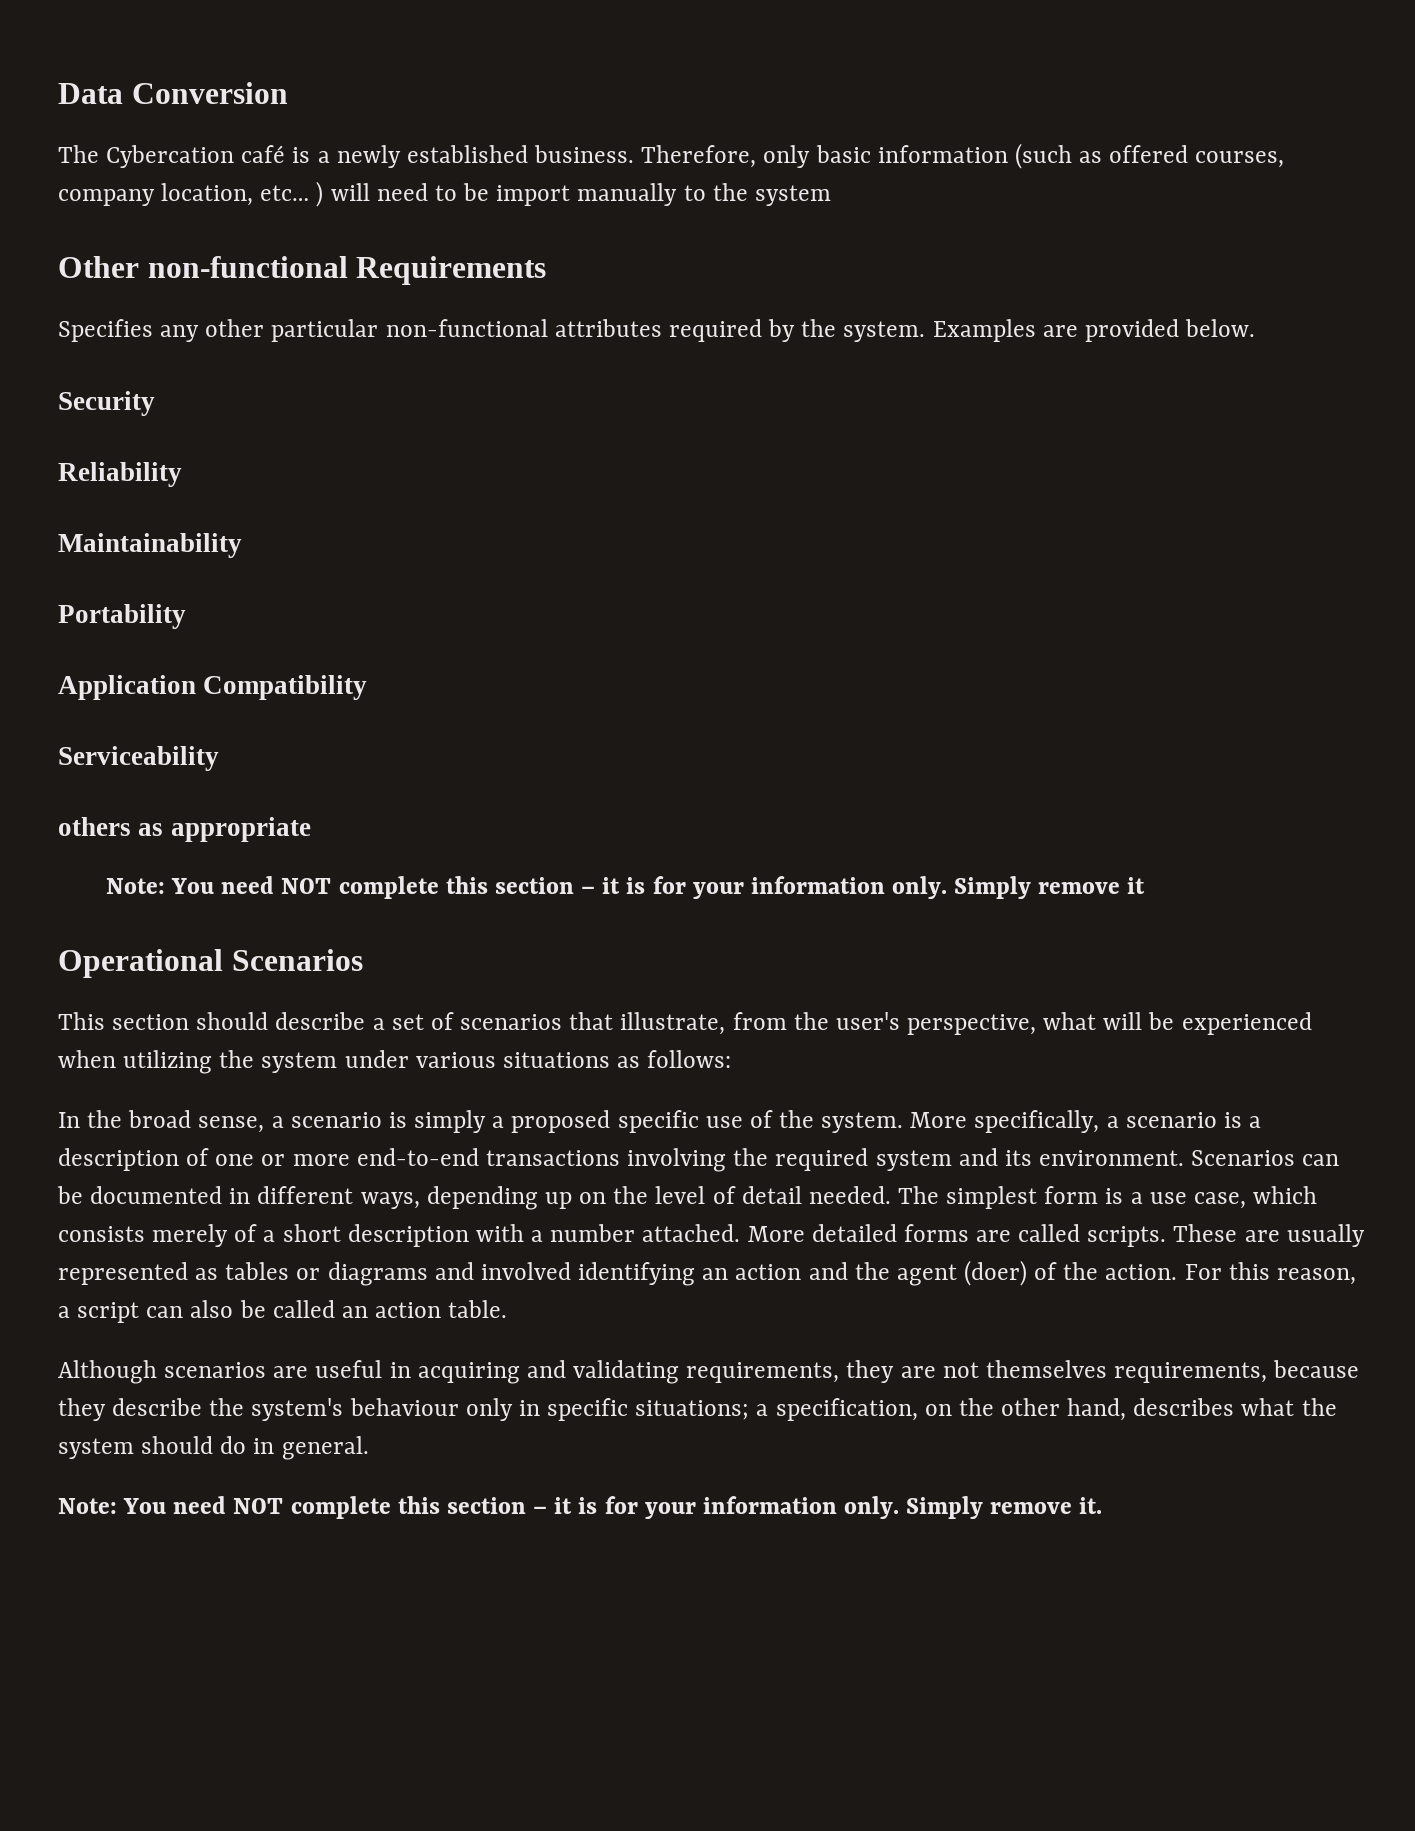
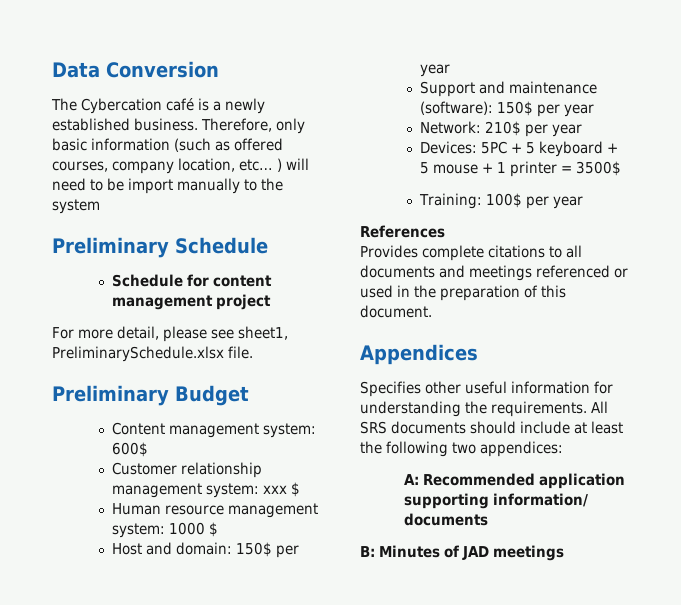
[58,256,547,285] [58,319,1256,342] [58,391,155,416] [58,462,182,487] [58,533,242,558] [58,604,186,629] [58,675,368,700] [58,746,219,771] [58,817,311,842] [105,876,1146,899] [58,949,363,978] [58,1012,1312,1035] [58,1050,732,1074] [58,1110,1262,1133] [58,1148,1340,1172] [57,1186,1318,1210] [58,1224,1365,1247] [58,1260,1356,1286] [58,1300,508,1323] [58,1360,1360,1384] [58,1398,1337,1421] [58,1436,369,1460] [58,1496,1103,1519] Other non-functional Requirements // Specifies any other particular non-functional attributes required by the system. Examples are provided below. // Security // Reliability // Maintainability // Portability // Application Compatibility // Serviceability // others as appropriate // Note: You need NOT complete this section – it is for your information only. Simply remove it // Operational Scenarios // This section should describe a set of scenarios that illustrate, from the user's perspective, what will be experienced when utilizing the system under various situations as follows: // In the broad sense, a scenario is simply a proposed specific use of the system. More specifically, a scenario is a description of one or more end-to-end transactions involving the required system and its environment. Scenarios can be documented in different ways, depending up on the level of detail needed. The simplest form is a use case, which consists merely of a short description with a number attached. More detailed forms are called scripts. These are usually represented as tables or diagrams and involved identifying an action and the agent (doer) of the action. For this reason, a script can also be called an action table. // Although scenarios are useful in acquiring and validating requirements, they are not themselves requirements, because they describe the system's behaviour only in specific situations; a specification, on the other hand, describes what the system should do in general. // Note: You need NOT complete this section – it is for your information only. Simply remove it. -> [52,237,268,258] [112,274,273,287] [112,294,272,310] [52,326,288,342] [52,346,253,362] [52,385,249,406] [112,422,317,438] [112,442,149,457] [112,462,263,478] [112,482,301,498] [112,503,319,518] [112,522,219,538] [112,542,300,558] [420,64,451,77] [420,81,598,97] [420,101,595,117] [420,121,583,137] [420,141,619,157] [420,161,622,177] [419,193,584,209] [360,225,445,238] [360,245,582,261] [360,265,628,281] [360,285,566,301] [360,305,432,318] [360,344,478,365] [360,381,613,397] [360,401,608,417] [360,421,623,434] [360,441,563,457] [404,473,626,489] [404,493,589,509] [404,513,489,526] [360,545,564,561] Preliminary Schedule // Schedule for content management project // For more detail, please see sheet1, PreliminarySchedule.xlsx file. // Preliminary Budget // Content management system: 600$ // Customer relationship management system: xxx $ // Human resource management system: 1000 $ // Host and domain: 150$ per year // Support and maintenance (software): 150$ per year // Network: 210$ per year // Devices: 5PC + 5 keyboard + 5 mouse + 1 printer = 3500$ // Training: 100$ per year // References // Provides complete citations to all documents and meetings referenced or used in the preparation of this document. // Appendices // Specifies other useful information for understanding the requirements. All SRS documents should include at least the following two appendices: // A: Recommended application supporting information/ documents // B: Minutes of JAD meetings

